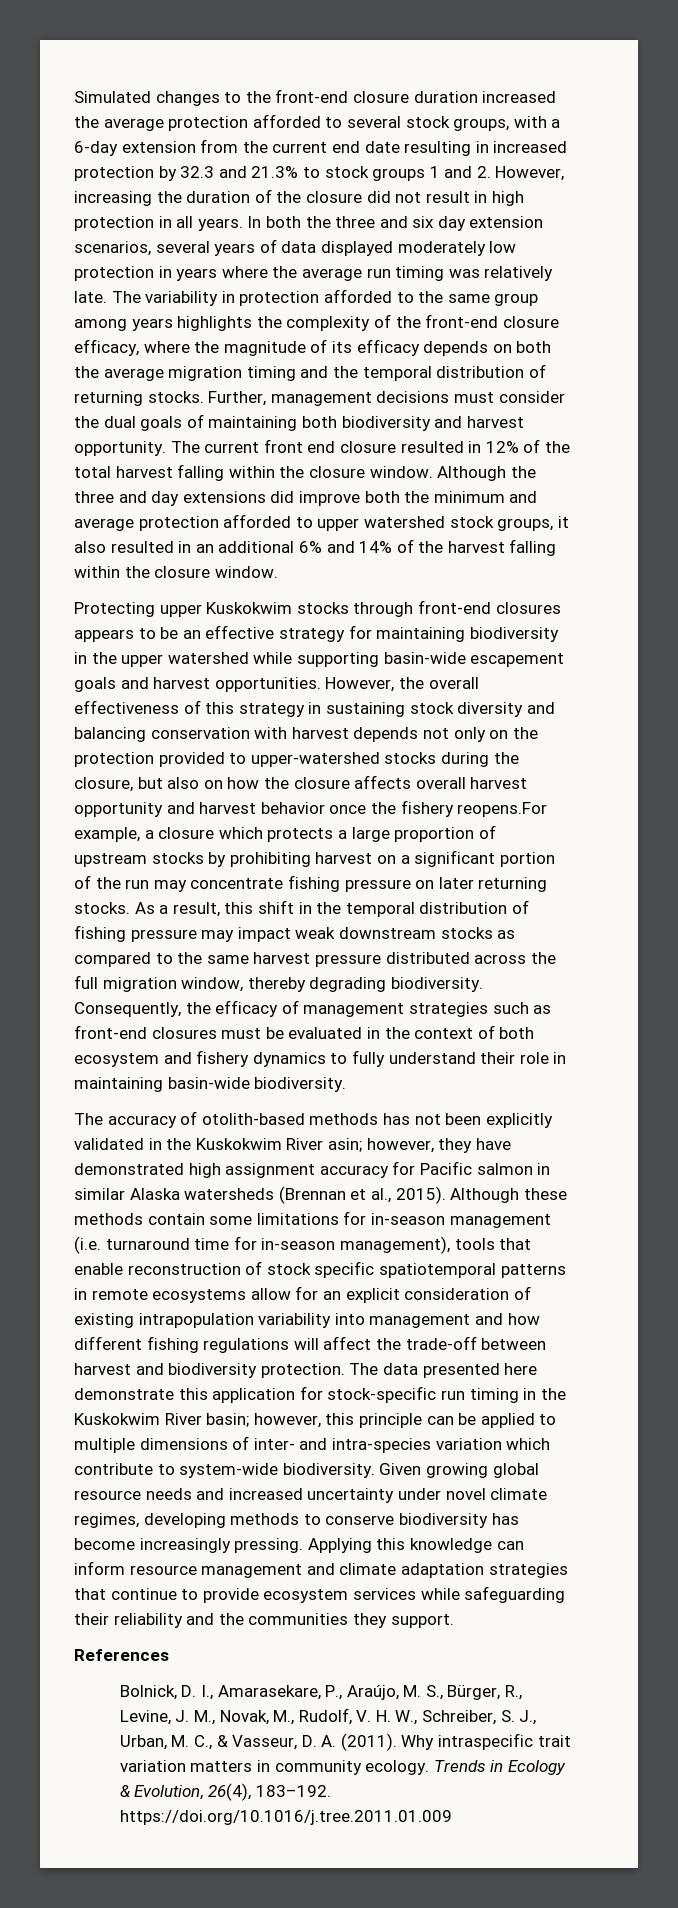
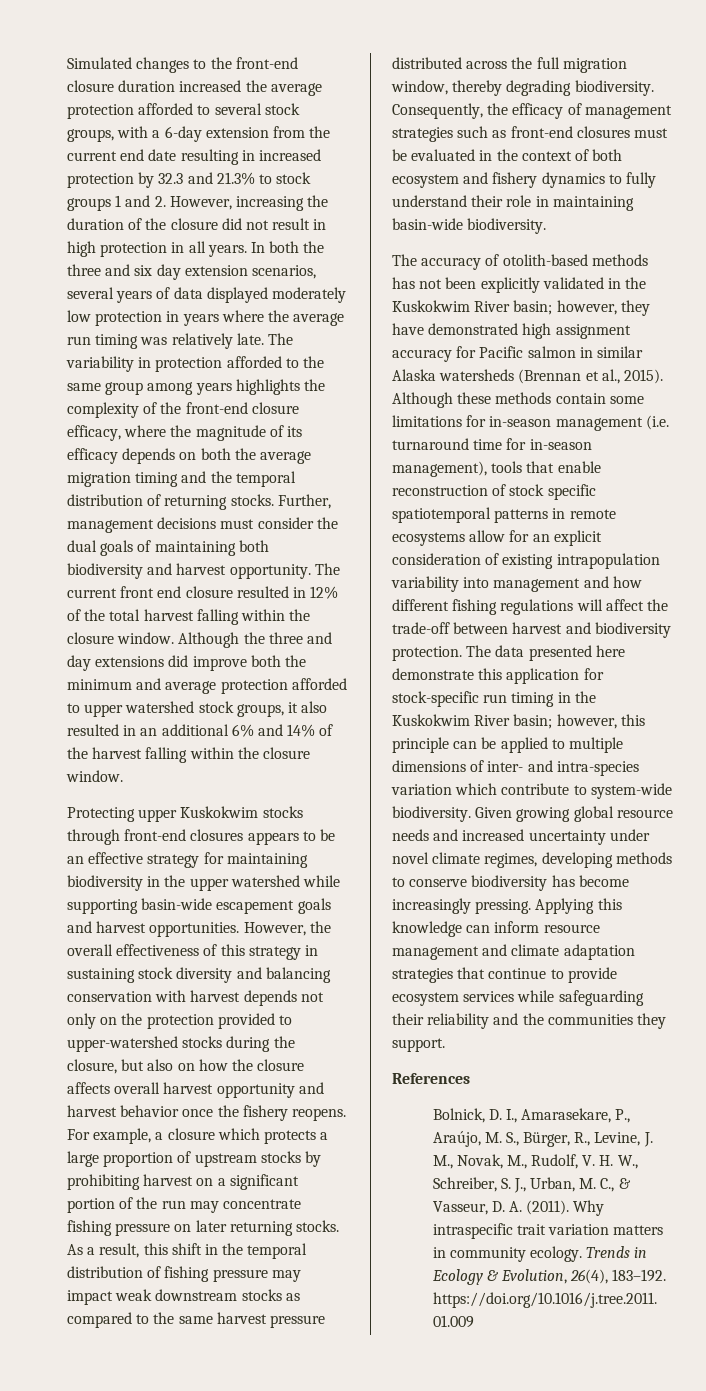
[457,802,548,817] reopens.For -> [291,1108,346,1121] [67,1129,90,1140] reopens. For
[327,1138,362,1152] asin; -> [513,300,553,315] basin;

